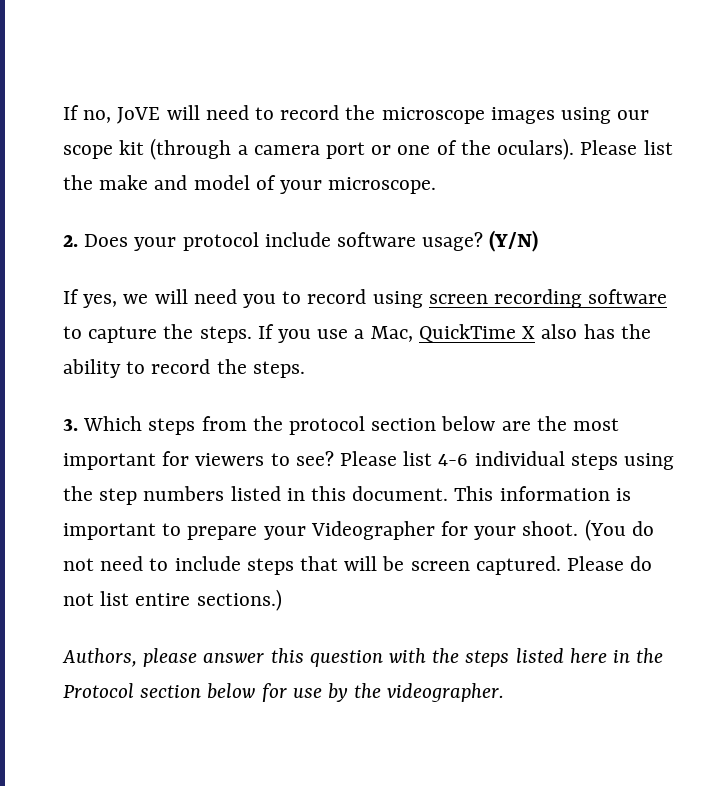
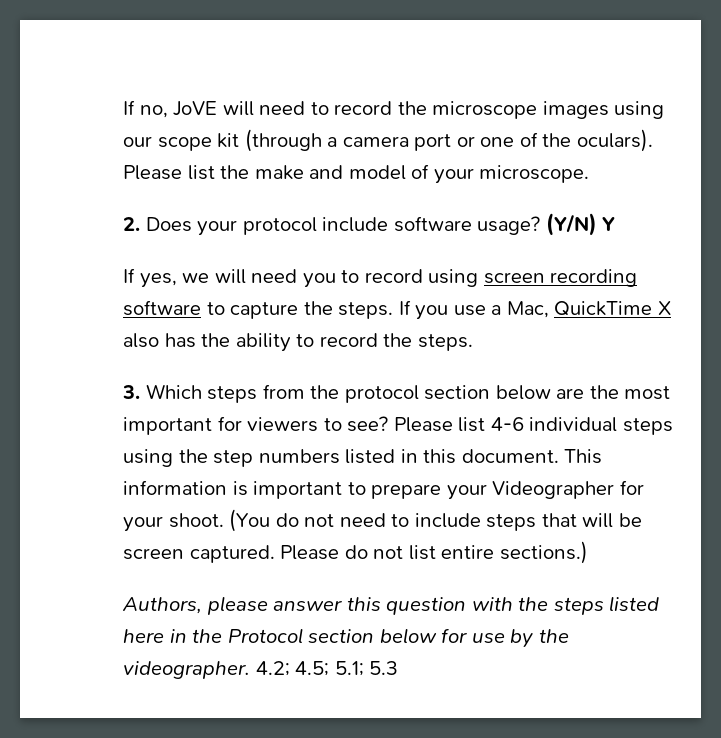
(539, 241) none -> [602,217,616,231] Y
(505, 692) none -> [255,661,399,676] 4.2; 4.5; 5.1; 5.3

